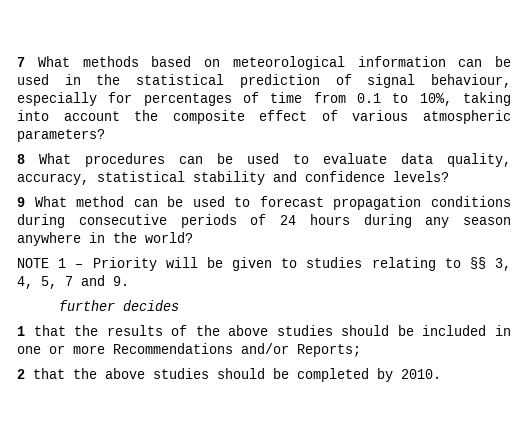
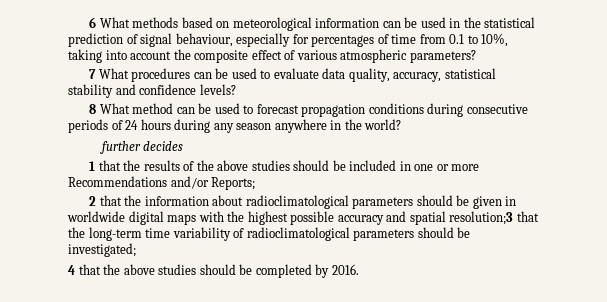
[17,57,25,67] 7 -> [89,17,97,28] 6
[17,154,25,164] 8 -> [89,69,97,79] 7
[17,197,25,207] 9 -> [89,104,97,114] 8
[17,257,512,271] [17,275,129,289] // NOTE 1 – Priority will be given to studies relating to §§ 3, 4, 5, 7 and 9. -> (402, 124) none
(97, 373) none -> [144,195,517,209] [67,211,539,225] [68,227,471,241] [68,243,136,257] [68,264,121,275] information about radioclimatological parameters should be given in worldwide digital maps with the highest possible accuracy and spatial resolution;3 that the long-term time variability of radioclimatological parameters should be investigated; // 4 that the
[401,369,441,379] 2010. -> [331,264,359,275] 2016.

